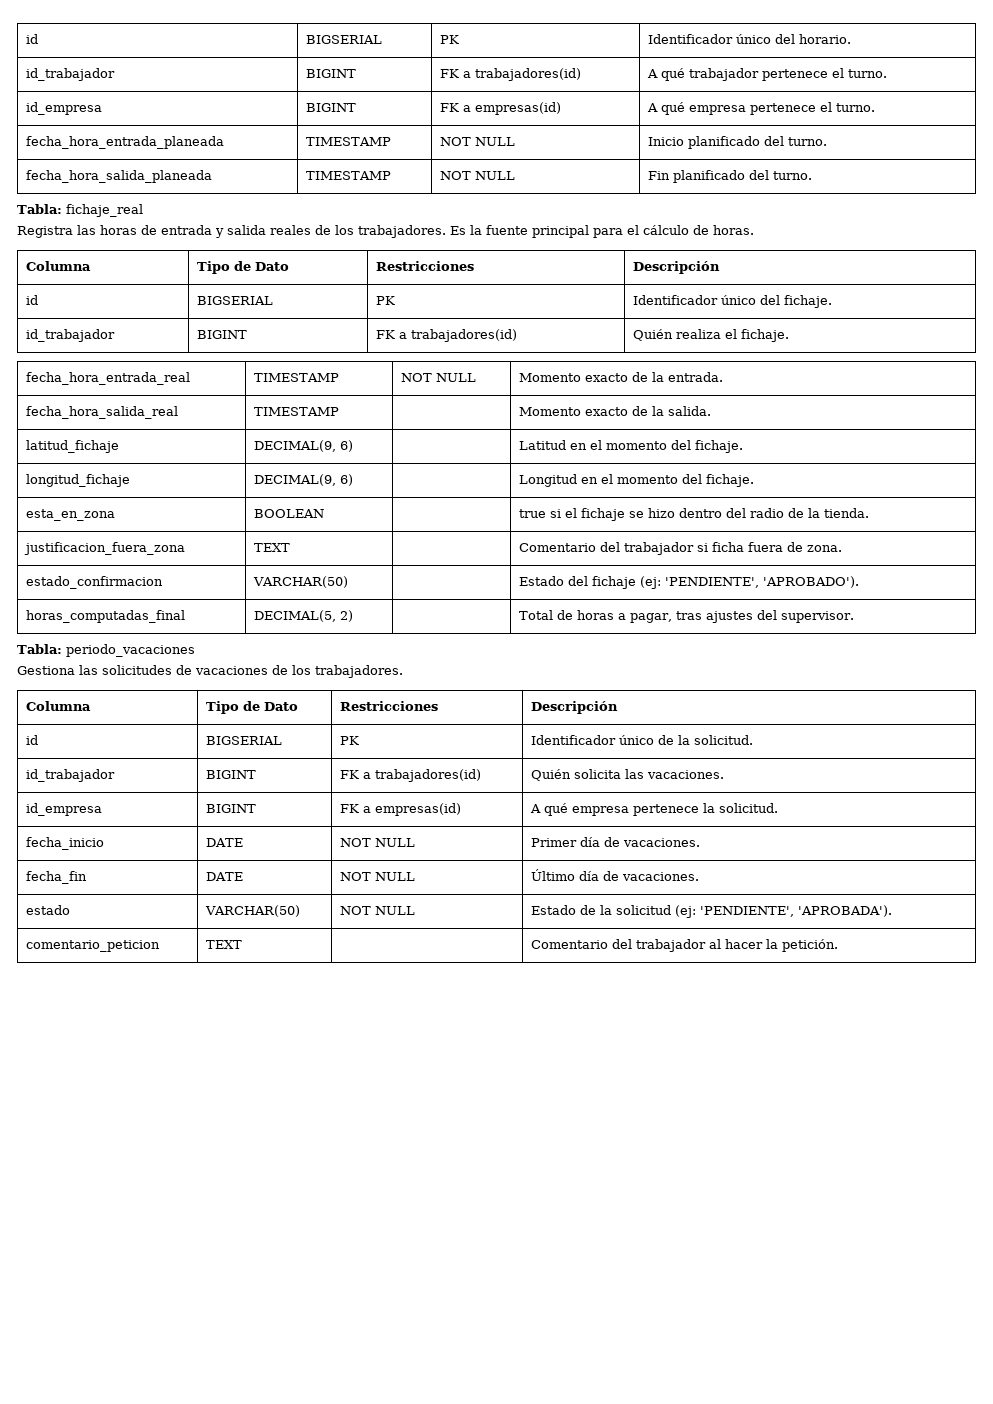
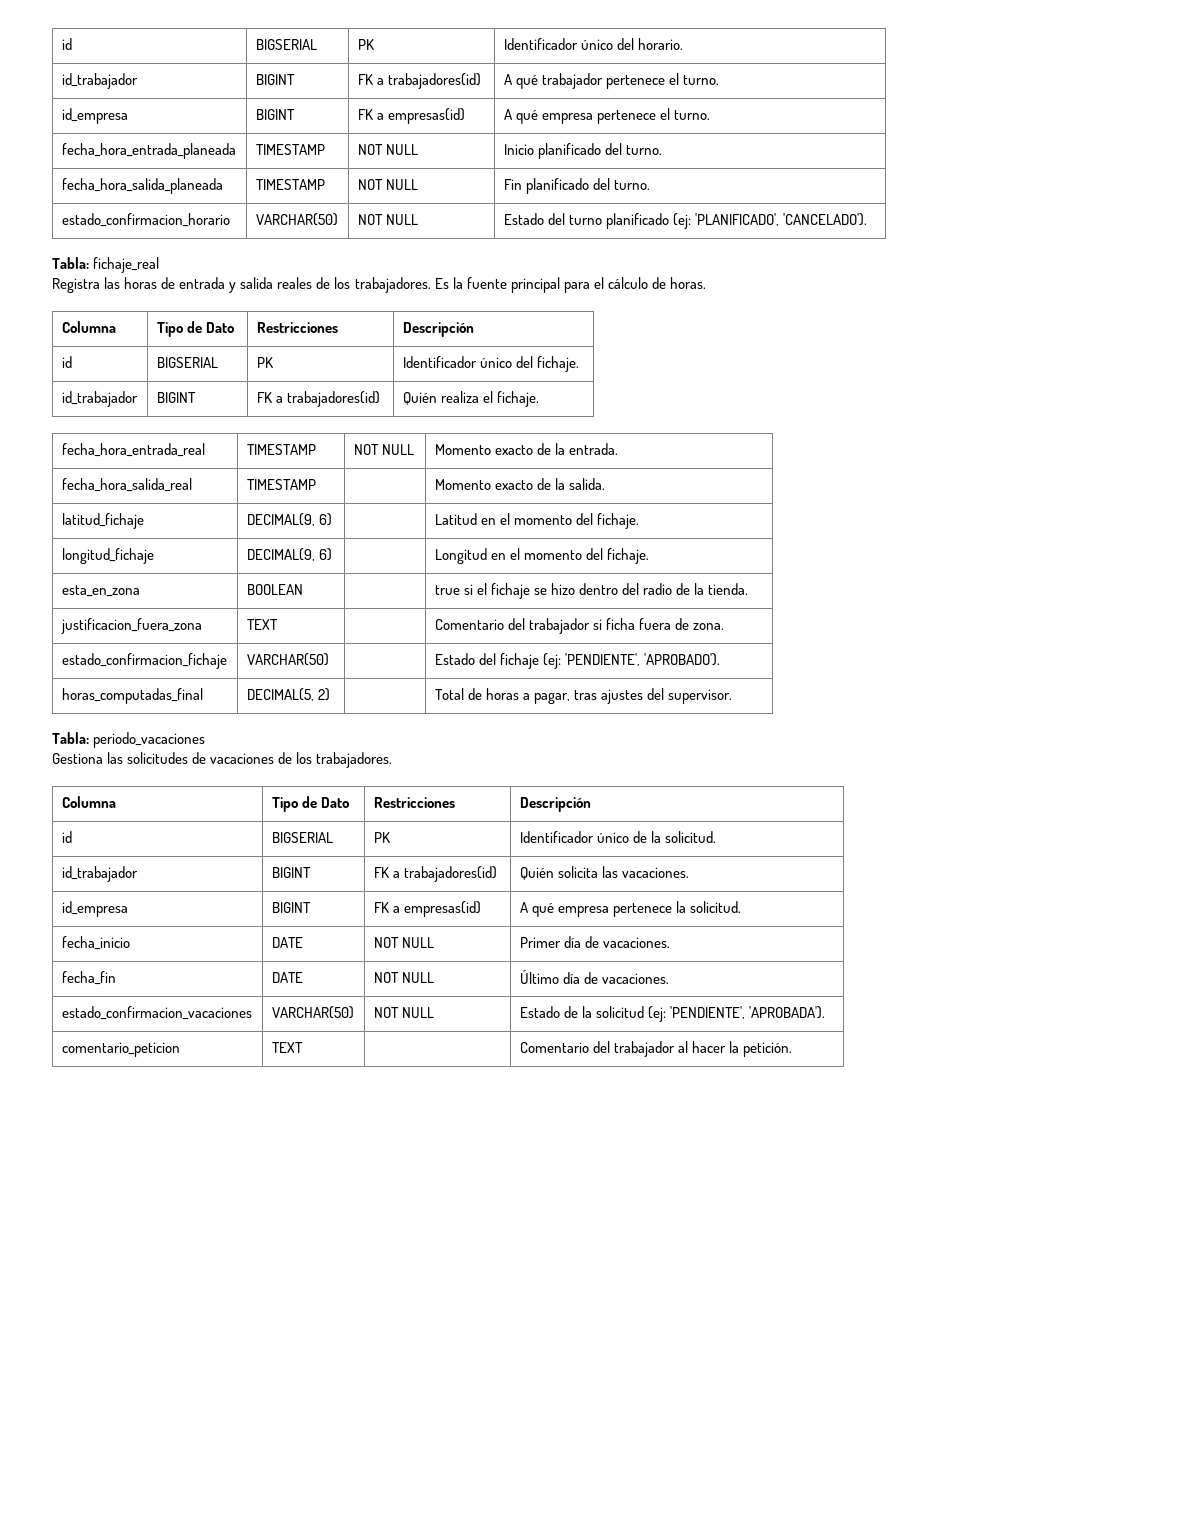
(813, 175) none -> [61,213,230,227] [255,213,338,226] [357,214,418,225] [503,213,867,229] // estado_confirmacion_horario | VARCHAR(50) | NOT NULL | Estado del turno planificado (ej: 'PLANIFICADO', 'CANCELADO').
[26,576,164,589] estado_confirmacion -> [61,653,227,669] estado_confirmacion_fichaje
[26,905,71,915] estado -> [61,1006,252,1020] estado_confirmacion_vacaciones

